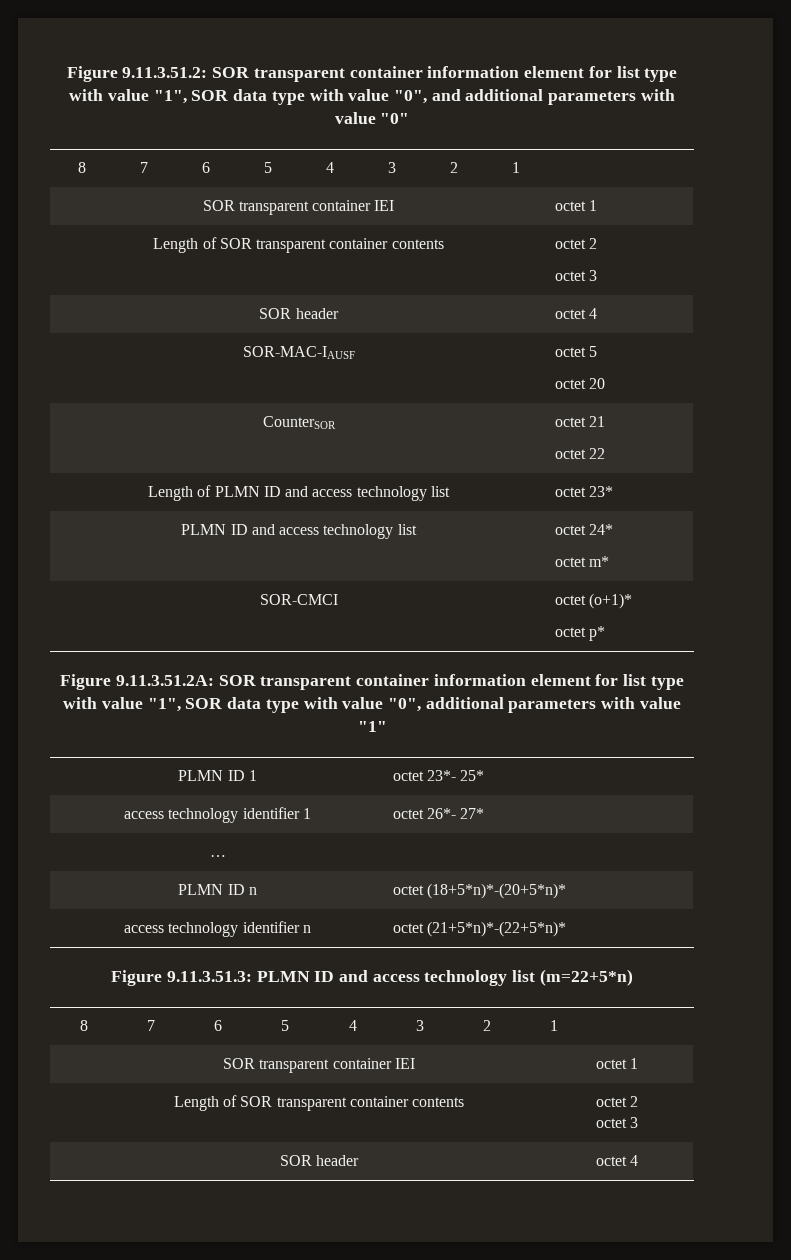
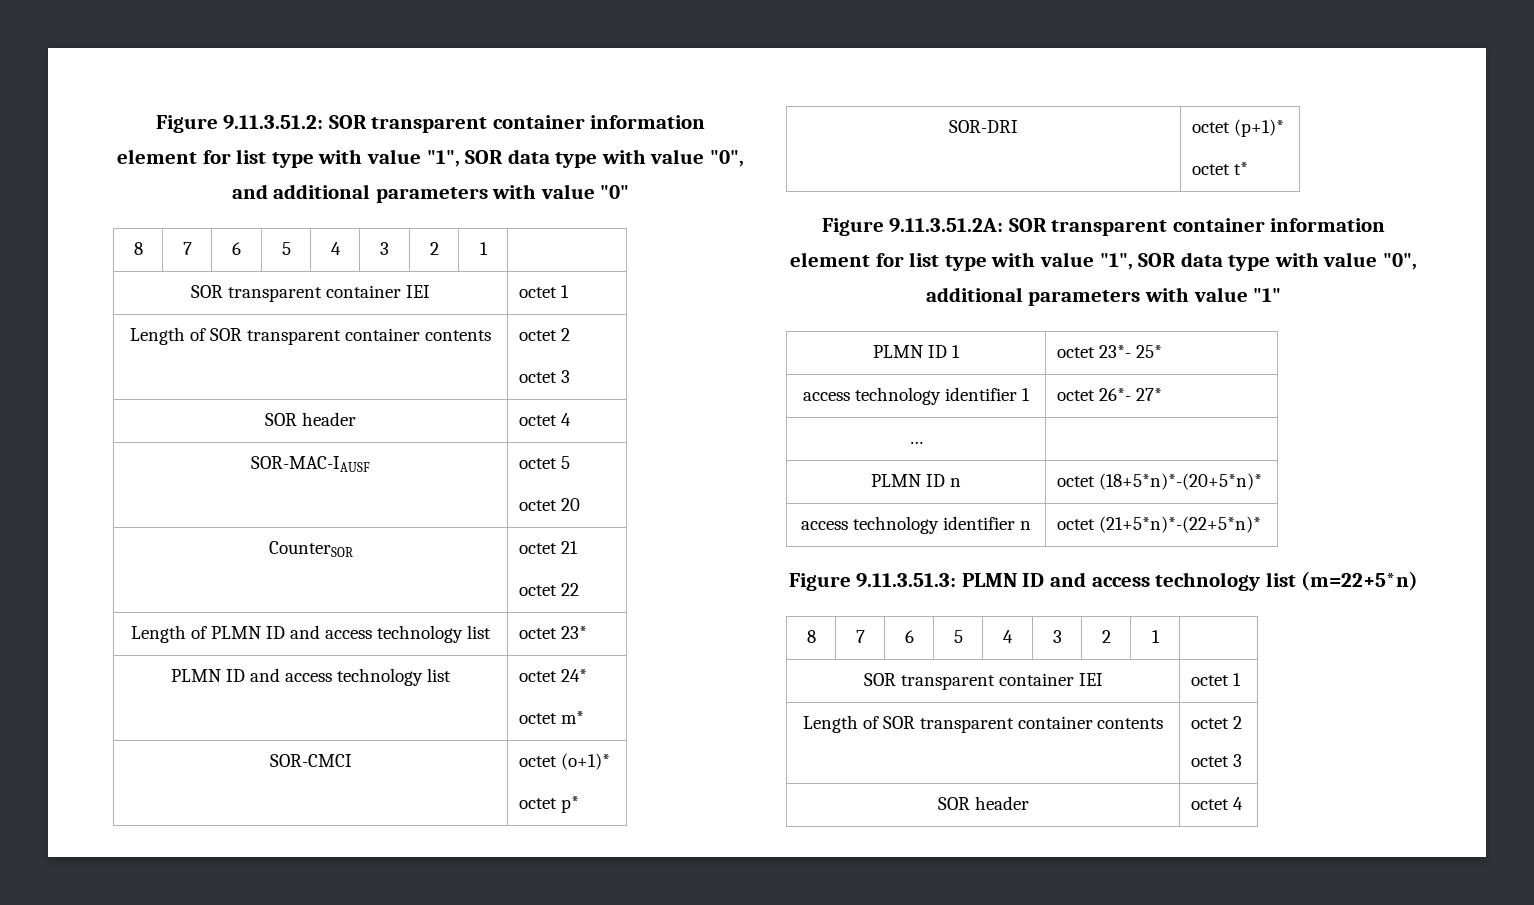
(605, 633) none -> [949,120,1018,133] [1192,119,1285,137] [1192,162,1249,175] // SOR-DRI | octet (p+1)* // octet t*

